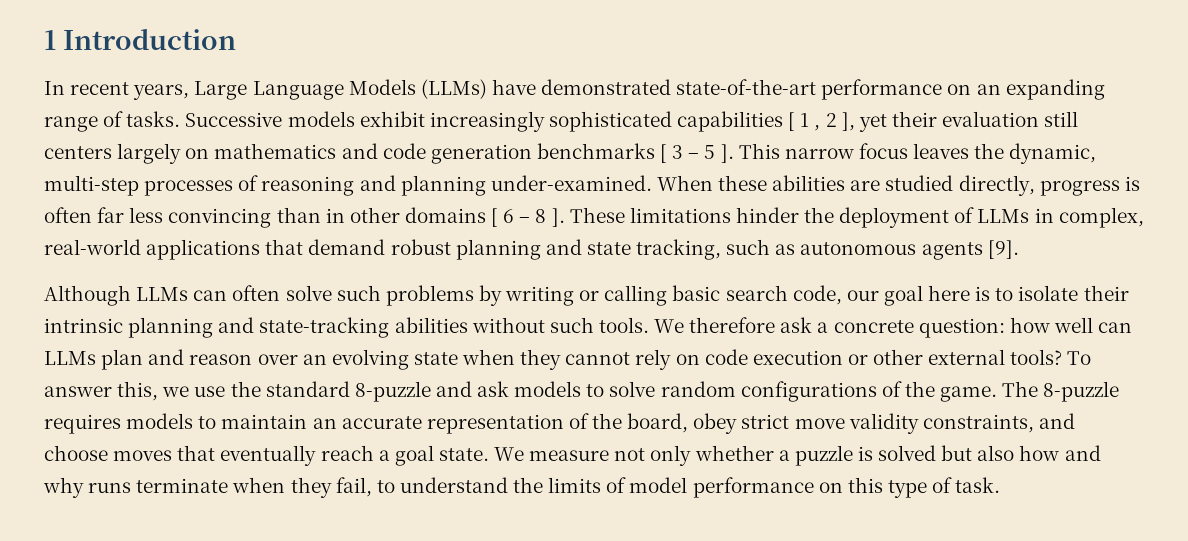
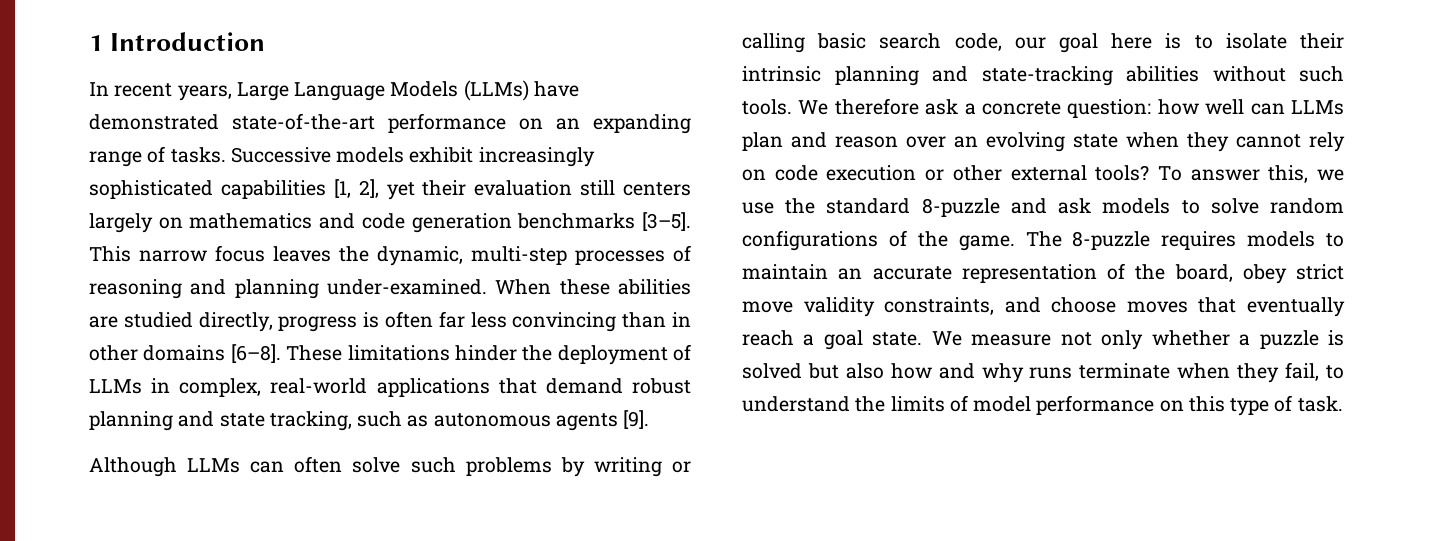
[788,112,855,131] [ 1 , 2 ], -> [333,179,379,198] [1, 2],
[660,144,734,163] [ 3 – 5 ]. -> [641,212,691,231] [3–5].
[491,208,565,227] [ 6 – 8 ]. -> [230,344,281,363] [6–8].

